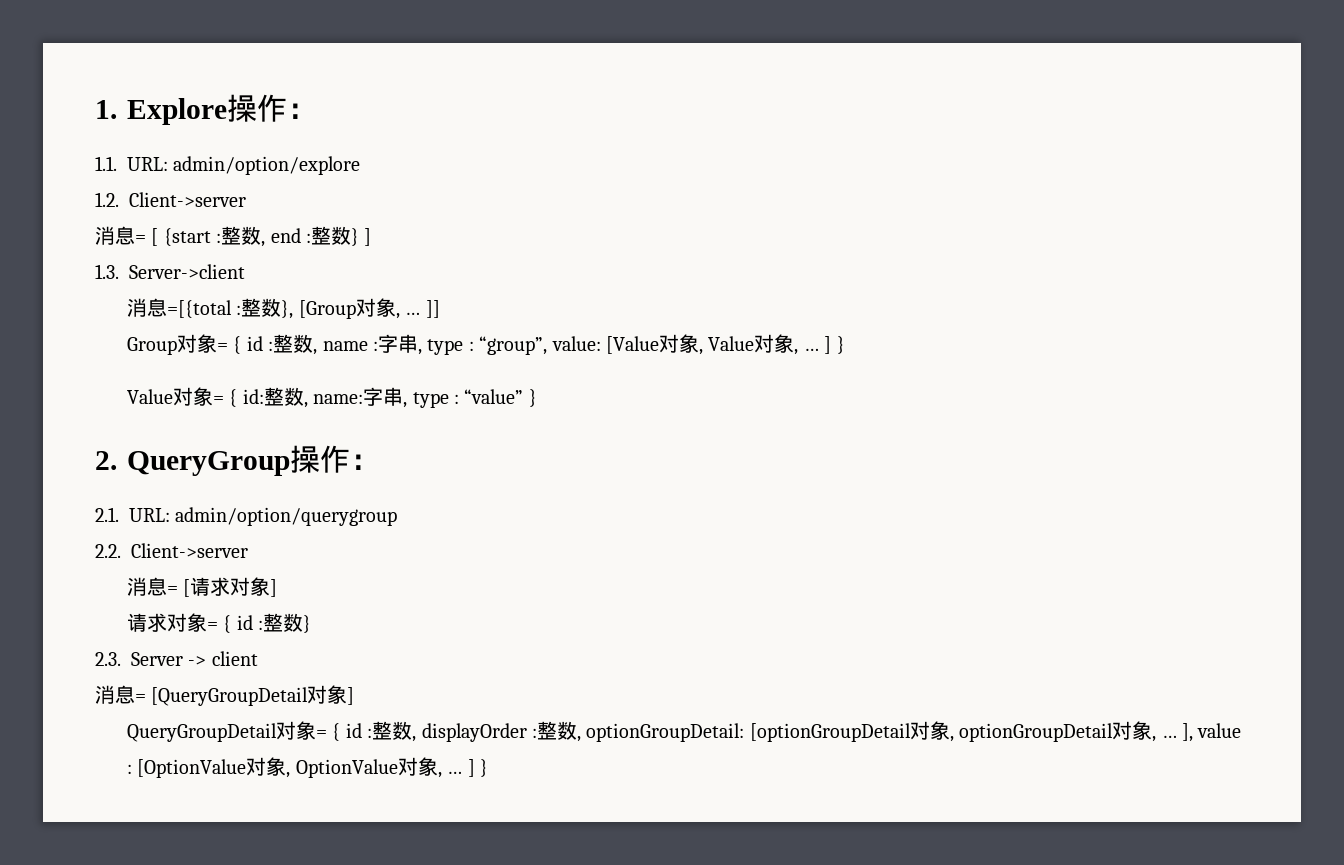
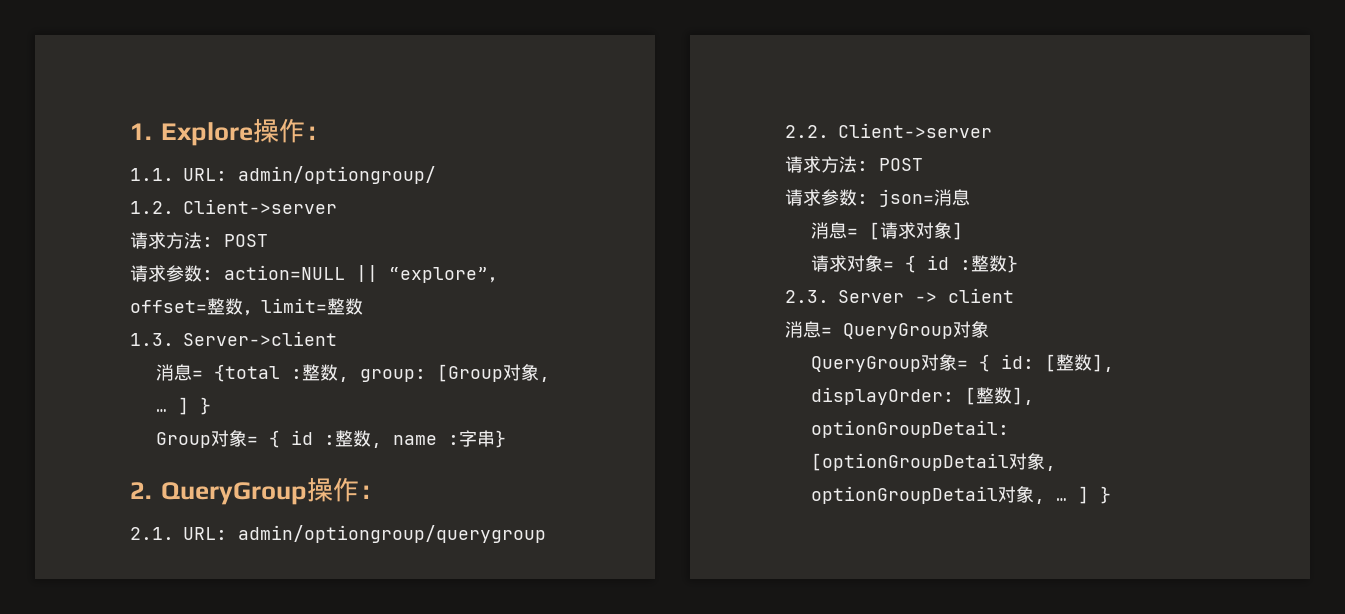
[173,156,361,175] admin/option/explore -> [238,166,436,184] admin/optiongroup/
[95,226,372,247] 消息= [ {start :整数, end :整数} ] -> [130,232,268,249] [130,265,506,283] [130,298,363,316] 请求方法: POST // 请求参数: action=NULL || “explore”，offset=整数，limit=整数
[167,298,294,319] =[{total :整数}, -> [192,364,427,382] = {total :整数, group:
[425,300,440,318] ]] -> [178,397,212,415] ] }
[418,334,845,355] [127,387,524,408] , type : “group”, value: [Value对象, Value对象, … ] } // Value对象= { id:整数, name:字串, type : “value” -> (496, 438) none
[175,507,398,526] admin/option/querygroup -> [238,525,546,543] admin/optiongroup/querygroup
(248, 550) none -> [785,156,923,173] [785,189,970,207] // 请求方法: POST // 请求参数: json=消息
[151,685,355,706] [127,721,582,742] [QueryGroupDetail对象] // QueryGroupDetail对象= { id :整数, displayOrder :整数, -> [843,321,989,339] [811,354,1115,372] [811,387,1035,405] QueryGroup对象 // QueryGroup对象= { id: [整数], displayOrder: [整数],
[1182,723,1242,742] [127,757,463,778] ], value : [OptionValue对象, OptionValue对象, … -> (1068, 499) none

